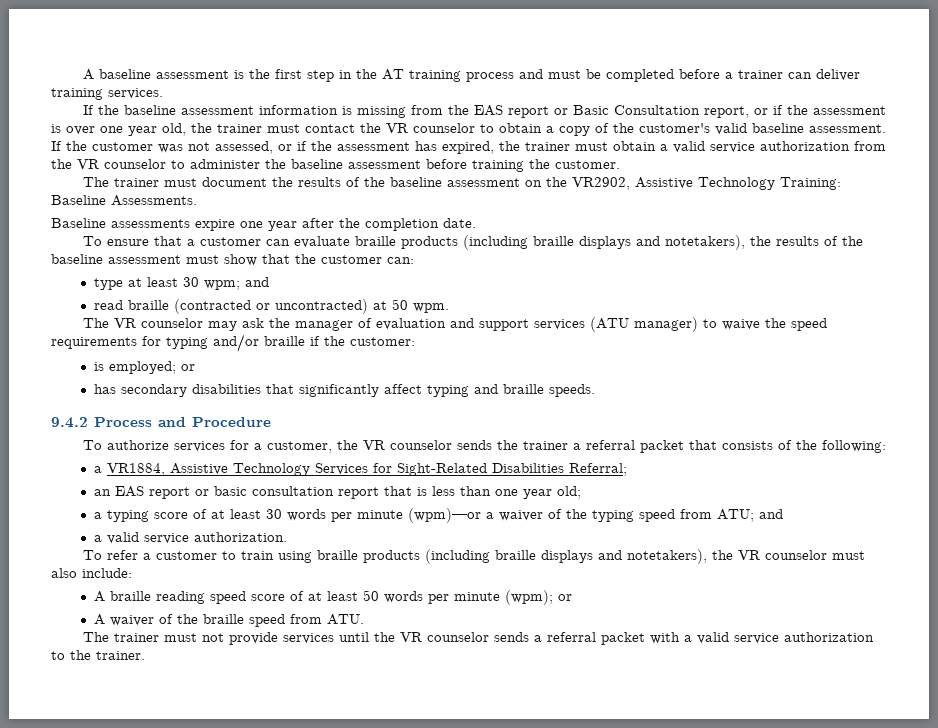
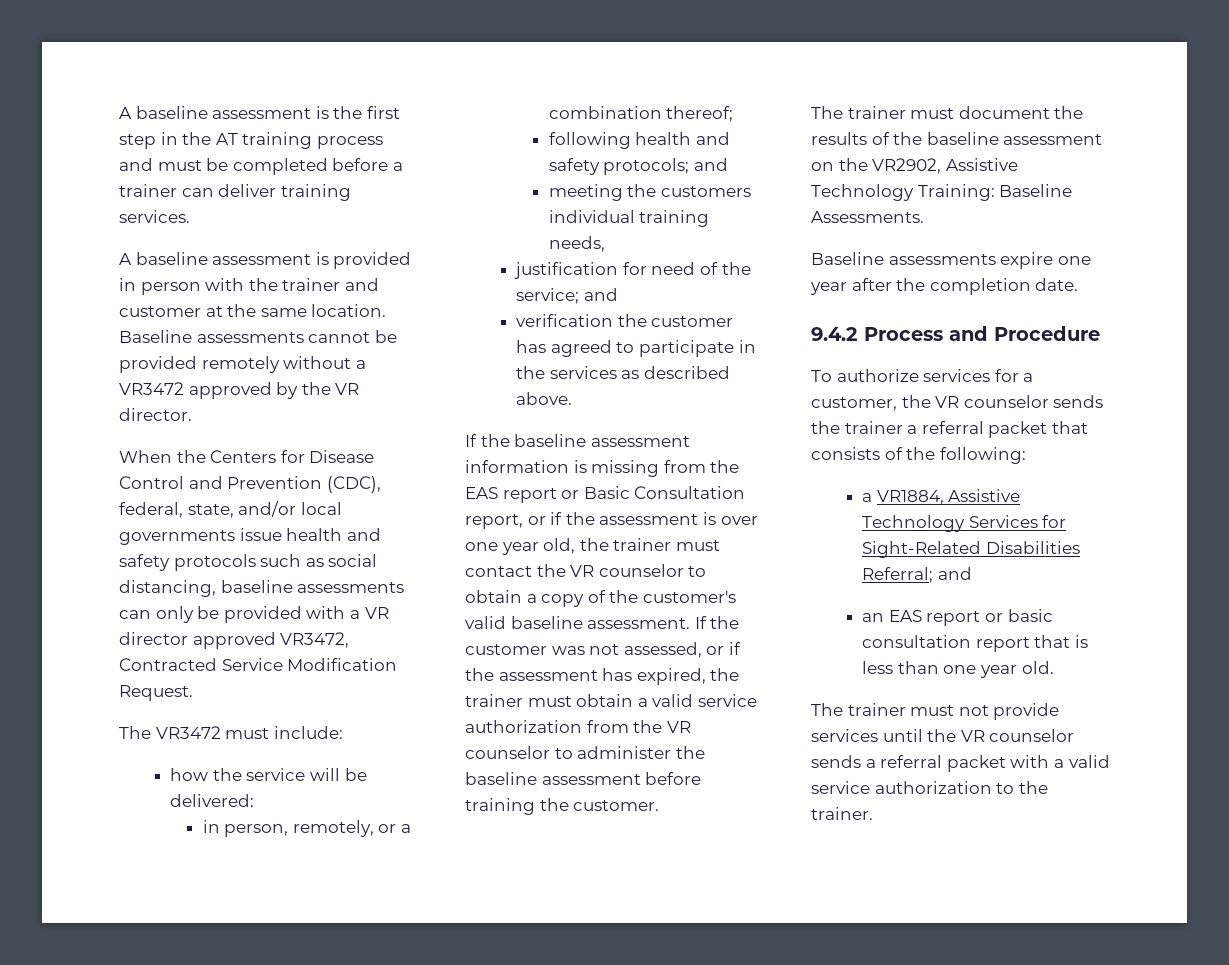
(163, 93) none -> [119,252,412,269] [119,278,379,295] [119,304,387,317] [119,330,397,343] [119,356,366,373] [119,382,360,399] [119,408,192,421] [119,450,375,463] [119,476,381,493] [119,501,342,518] [119,528,381,545] [119,554,378,571] [119,580,405,597] [119,606,389,623] [119,632,350,649] [119,658,398,671] [119,685,193,701] [119,726,343,739] [170,768,367,781] [170,794,255,807] [202,820,411,837] [548,106,734,122] [548,132,730,149] [548,158,728,175] [548,184,751,201] [548,210,710,227] [548,236,605,252] [514,262,751,279] [516,288,618,304] [516,314,734,327] [516,340,756,357] [516,366,730,379] [516,392,573,405] // A baseline assessment is provided in person with the trainer and customer at the same location. Baseline assessments cannot be provided remotely without a VR3472 approved by the VR director. // When the Centers for Disease Control and Prevention (CDC), federal, state, and/or local governments issue health and safety protocols such as social distancing, baseline assessments can only be provided with a VR director approved VR3472, Contracted Service Modification Request. // The VR3472 must include: // how the service will be delivered: // in person, remotely, or a combination thereof; // following health and safety protocols; and // meeting the customers individual training needs, // justification for need of the service; and // verification the customer has agreed to participate in the services as described above.
[83,235,864,250] [51,254,414,266] [93,277,269,290] [93,299,449,314] [83,317,828,332] [51,334,415,352] [93,361,195,374] [93,384,595,397] // To ensure that a customer can evaluate braille products (including braille displays and notetakers), the results of the baseline assessment must show that the customer can: // type at least 30 wpm; and // read braille (contracted or uncontracted) at 50 wpm. // The VR counselor may ask the manager of evaluation and support services (ATU manager) to waive the speed requirements for typing and/or braille if the customer: // is employed; or // has secondary disabilities that significantly affect typing and braille speeds. -> (1079, 284) none
(627, 469) none -> [937,567,972,580] and
[556,486,581,499] [93,508,783,523] [93,532,287,544] [83,549,866,564] [51,568,132,578] [93,590,572,605] [93,614,364,627] old; // a typing score of at least 30 words per minute (wpm)—or a waiver of the typing speed from ATU; and // a valid service authorization. // To refer a customer to train using braille products (including braille displays and notetakers), the VR counselor must also include: // A braille reading speed score of at least 50 words per minute (wpm); or // A waiver of the braille speed from ATU. -> [1021,661,1054,674] old.

